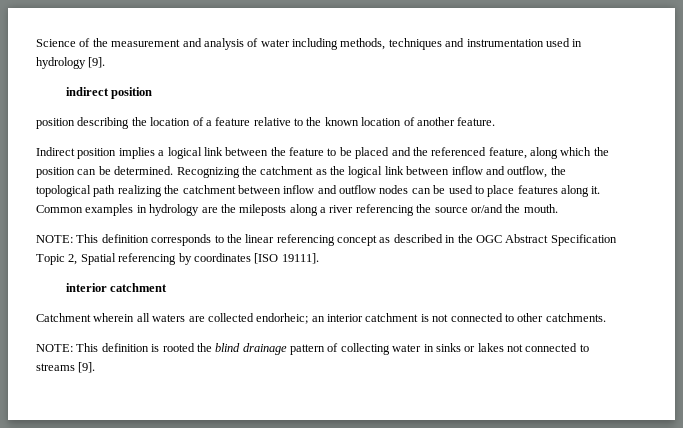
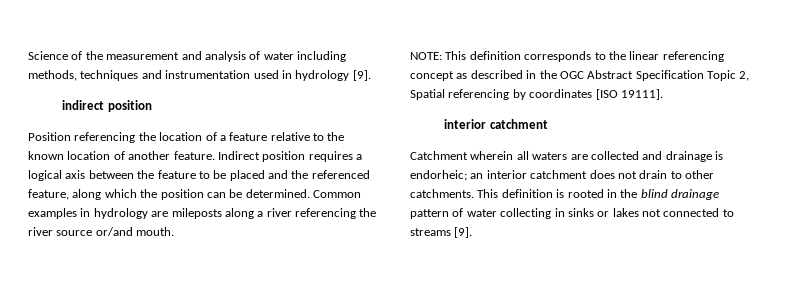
[36,117,130,129] position describing -> [28,132,136,143] Position referencing
(496, 121) // -> (215, 155) none
[118,147,155,159] implies -> [308,151,353,162] requires
[203,147,223,156] link -> [65,170,86,179] axis
[176,166,566,178] [36,185,601,197] Recognizing the catchment as the logical link between inflow and outflow, the topological path realizing the catchment between inflow and outflow nodes can be used to place features along it. -> (310, 193) none
[220,204,236,213] the -> (169, 214) none
(432, 208) none -> [28,227,53,236] river
[505,204,521,213] the -> (133, 231) none
(254, 317) none -> [642,151,723,162] and drainage is
[420,313,503,322] is not connected -> [589,170,668,179] does not drain
[36,344,73,352] // NOTE: -> (474, 193) none
(195, 347) none -> [606,189,617,198] in
[340,343,422,355] collecting water -> [466,208,552,219] water collecting

